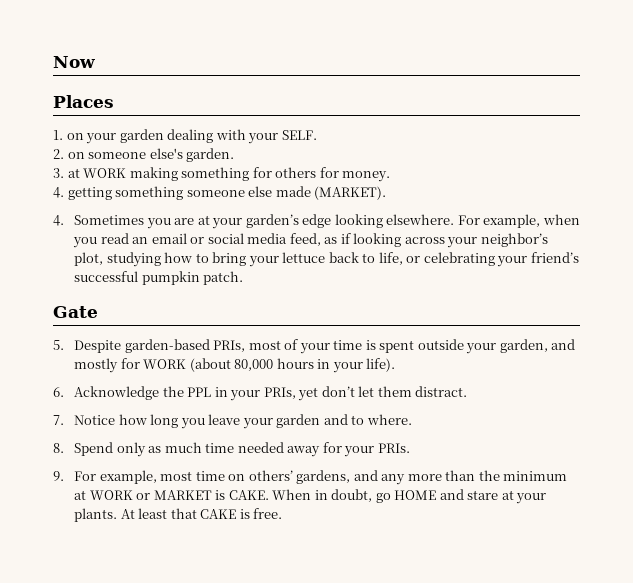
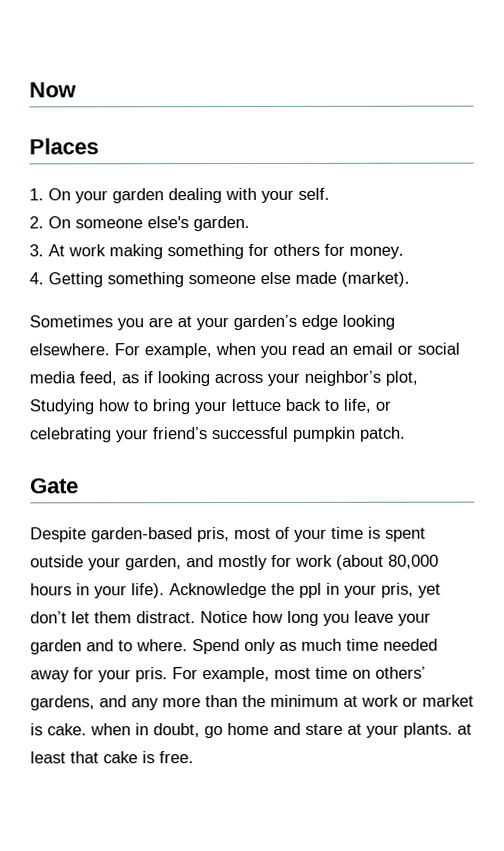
[66,133,84,140] on -> [48,188,71,201] On
[281,130,317,140] SELF. -> [298,187,330,200] self.
[67,152,85,159] on -> [48,216,71,229] On
[67,168,127,178] at WORK -> [48,244,106,257] At work
[67,187,112,200] getting -> [48,272,103,288] Getting
[314,186,387,200] [53,215,64,226] (MARKET). // 4. -> [341,271,410,287] (market). //
[106,252,161,267] studying -> [29,399,94,415] Studying
[53,340,64,350] 5. -> (79, 486) none
[213,340,246,352] PRIs, -> [197,527,230,543] pris,
[143,359,187,369] WORK -> [295,554,333,567] work
[53,387,64,397] // 6. -> (165, 591) none
[187,387,296,401] PPL in your PRIs, -> [299,582,414,598] ppl in your pris,
[53,415,64,425] // 7. -> (196, 617) none
[53,443,64,453] // 8. -> (188, 645) none
[377,443,410,453] [53,471,64,481] PRIs. // 9. -> [135,667,168,683] pris.
[89,489,312,500] WORK or MARKET is CAKE. When -> [361,694,474,707] [30,723,131,736] work or market is cake. when
[394,490,437,500] HOME -> [227,722,269,736] home
[120,509,135,519] At -> [457,723,472,735] at
[200,509,237,519] CAKE -> [103,751,138,764] cake

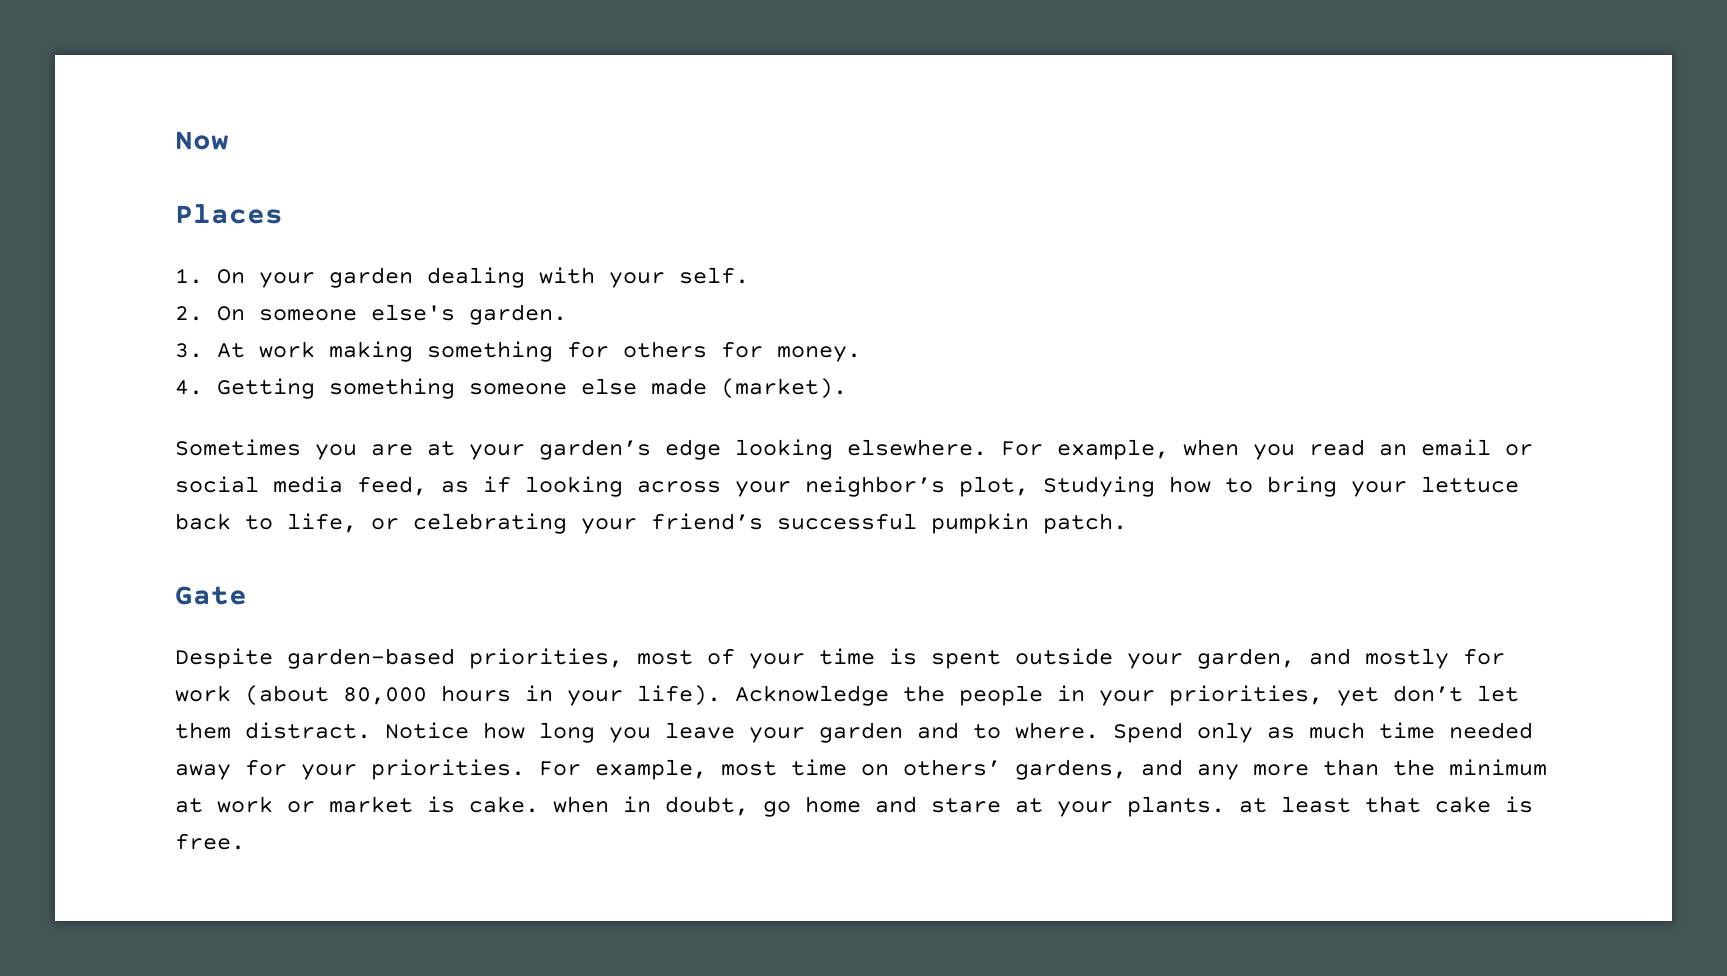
[197,527,230,543] pris, -> [469,648,623,669] priorities,
[299,582,414,598] ppl in your pris, -> [959,685,1323,706] people in your priorities,
[135,667,168,683] pris. -> [371,759,525,780] priorities.

